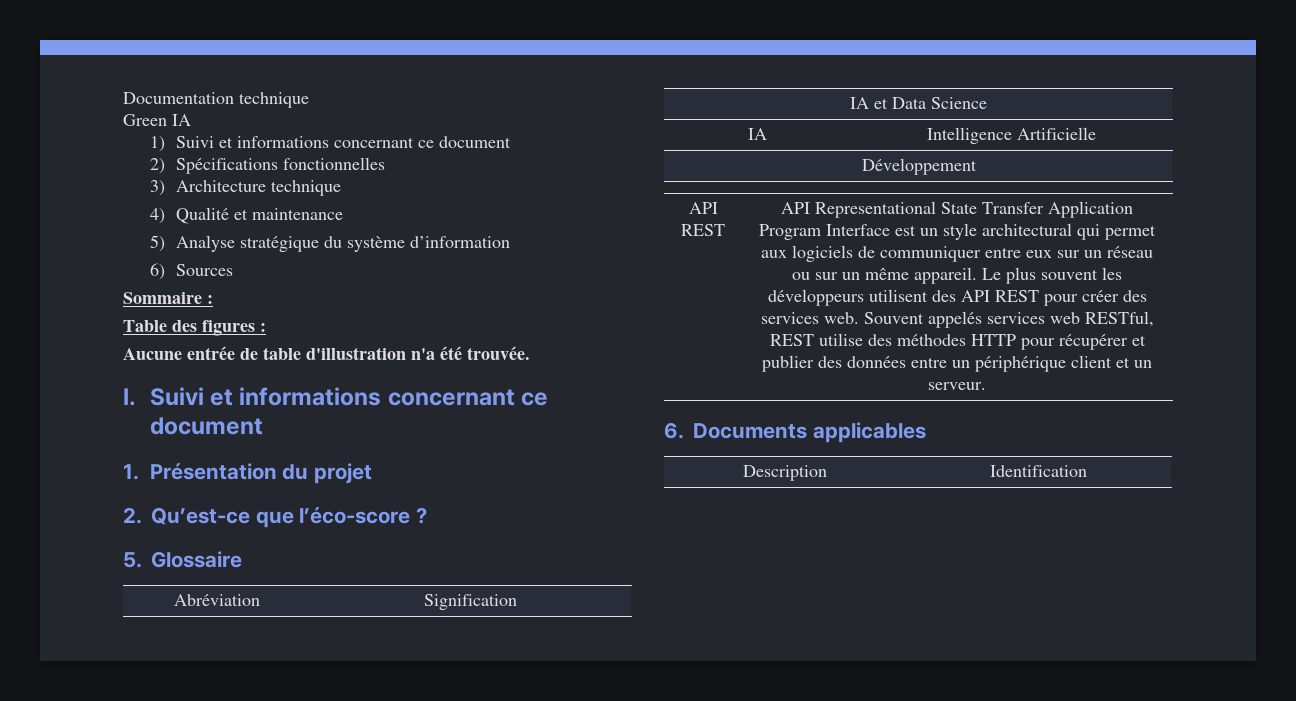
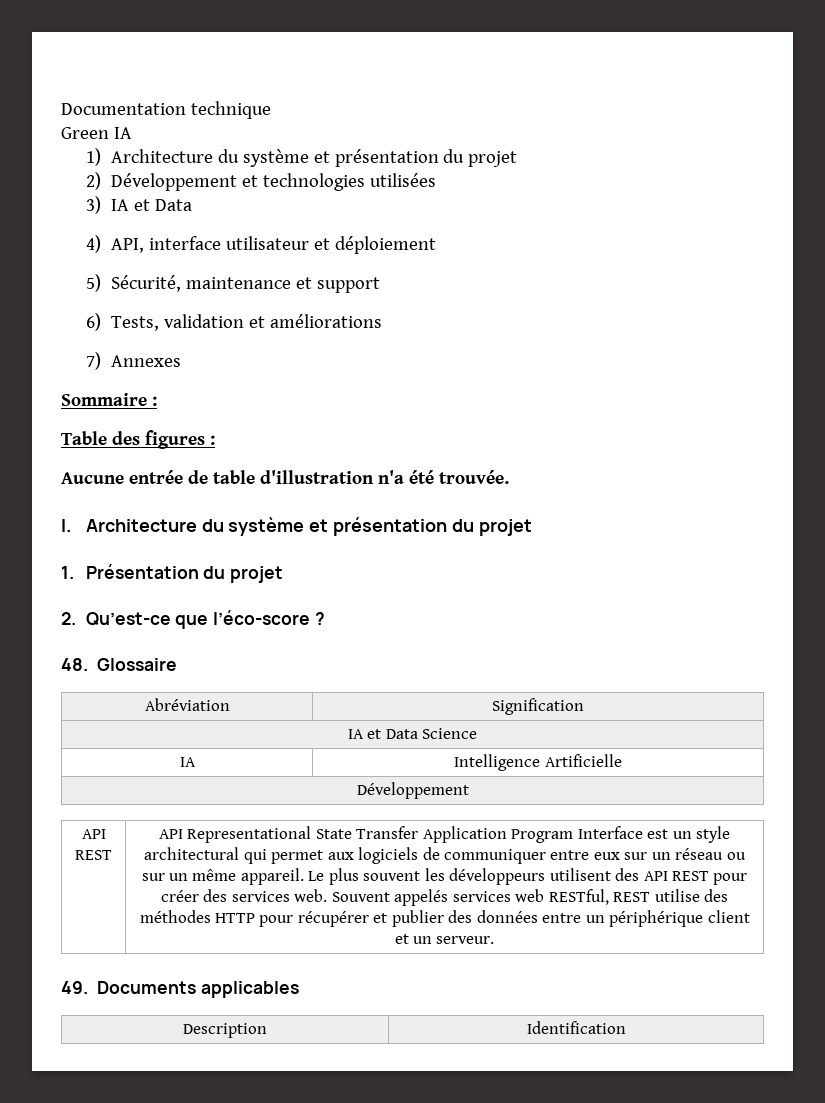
[176,136,512,148] [149,157,386,174] [149,180,342,196] [149,207,344,224] [149,235,511,252] [149,263,234,280] Suivi et informations concernant ce document // 2) Spécifications fonctionnelles // 3) Architecture technique // 4) Qualité et maintenance // 5) Analyse stratégique du système d’information // 6) Sources -> [110,149,518,167] [85,172,436,191] [85,196,192,214] [85,235,436,254] [85,274,380,293] [85,313,382,331] [85,352,181,370] Architecture du système et présentation du projet // 2) Développement et technologies utilisées // 3) IA et Data // 4) API, interface utilisateur et déploiement // 5) Sécurité, maintenance et support // 6) Tests, validation et améliorations // 7) Annexes
[149,387,549,406] [149,417,263,435] Suivi et informations concernant ce document -> [85,517,532,536] Architecture du système et présentation du projet
[123,552,142,568] 5. -> [61,658,88,671] 48.
[664,422,684,439] 6. -> [61,981,88,994] 49.

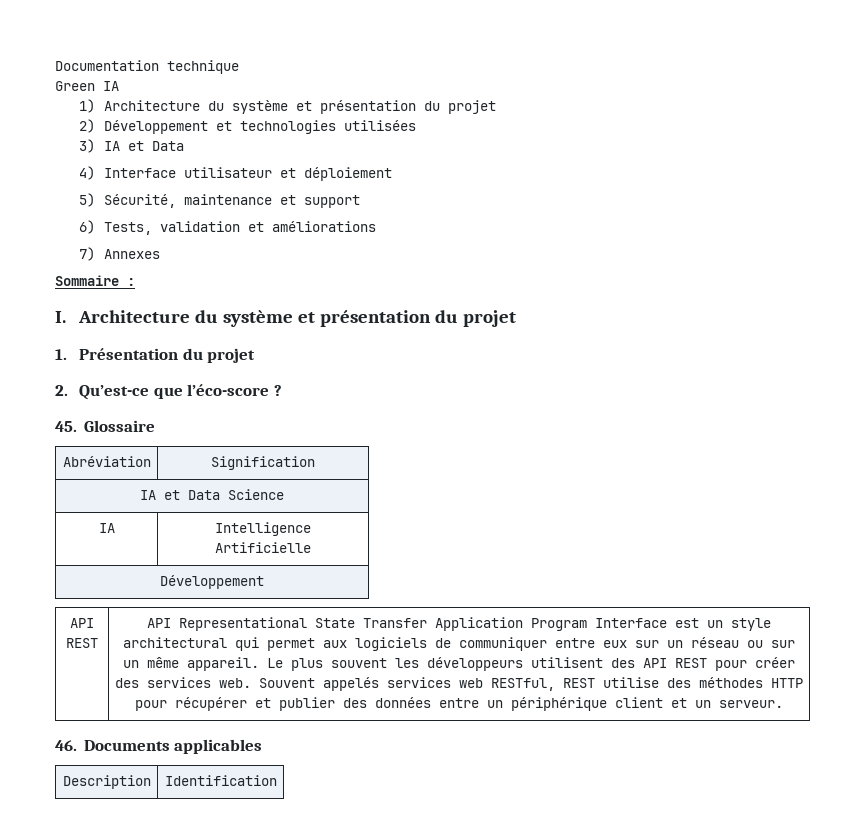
[110,236,221,253] API, interface -> [103,168,176,178] Interface
[61,430,215,449] [61,470,509,484] // Table des figures : // Aucune entrée de table d'illustration n'a été trouvée. -> (135, 282) none
[61,658,88,671] 48. -> [55,421,77,432] 45.
[61,981,88,994] 49. -> [55,740,77,751] 46.

